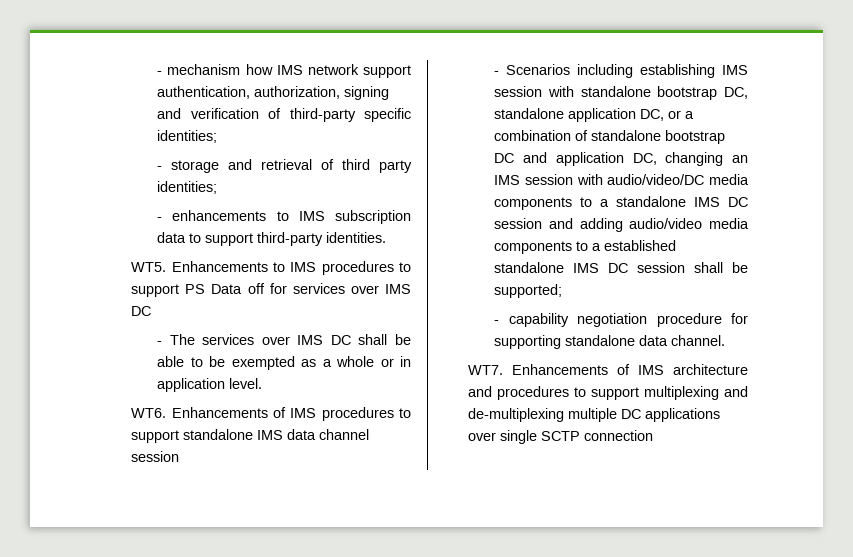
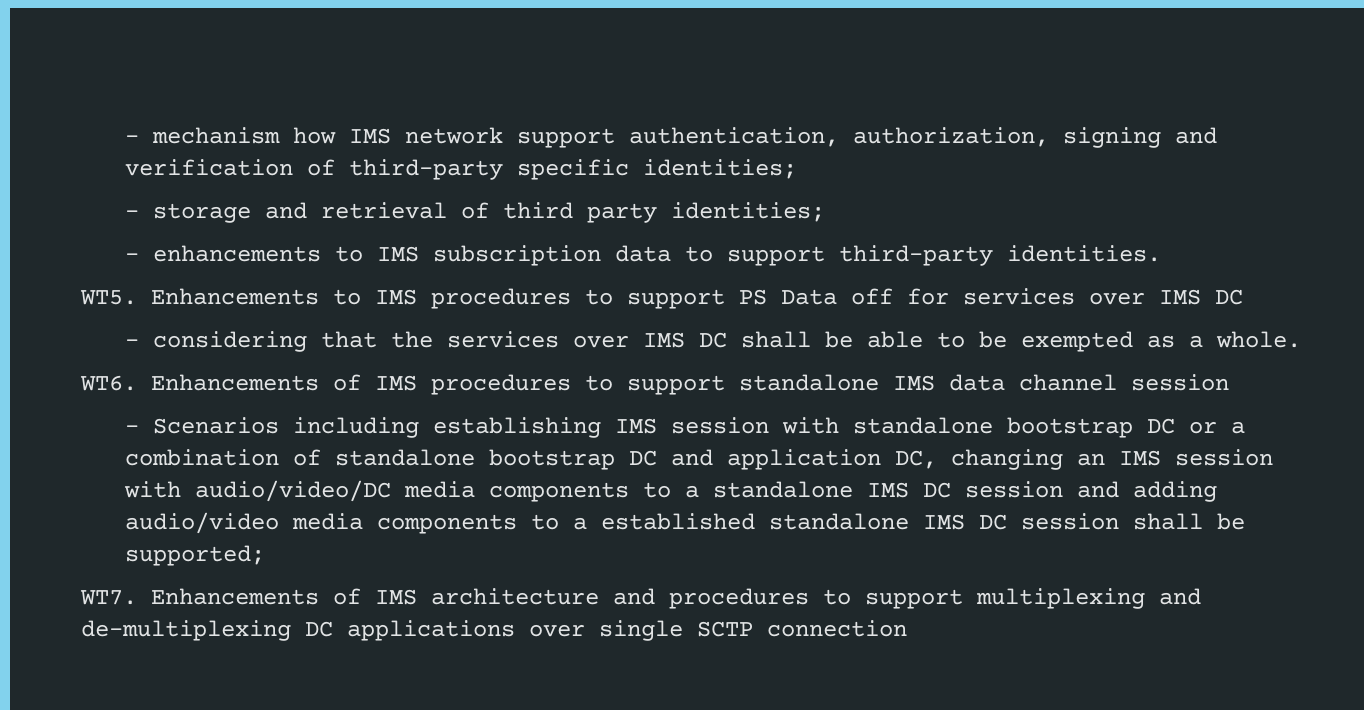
[169,334,195,345] The -> [152,331,433,352] considering that the
[336,356,411,367] [157,378,263,392] whole or in application level. -> [1215,331,1301,348] whole.
[724,87,748,99] [494,108,665,122] DC, standalone application DC, -> [1146,418,1175,434] DC
[494,313,748,327] [494,335,726,349] // - capability negotiation procedure for supporting standalone data channel. -> (265, 555) none
[568,408,618,422] multiple -> (292, 630) none

